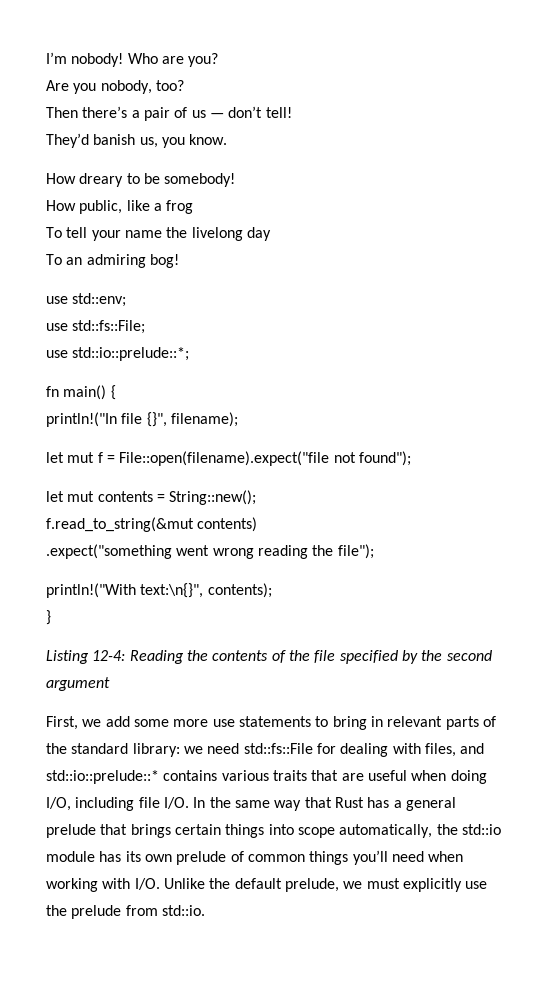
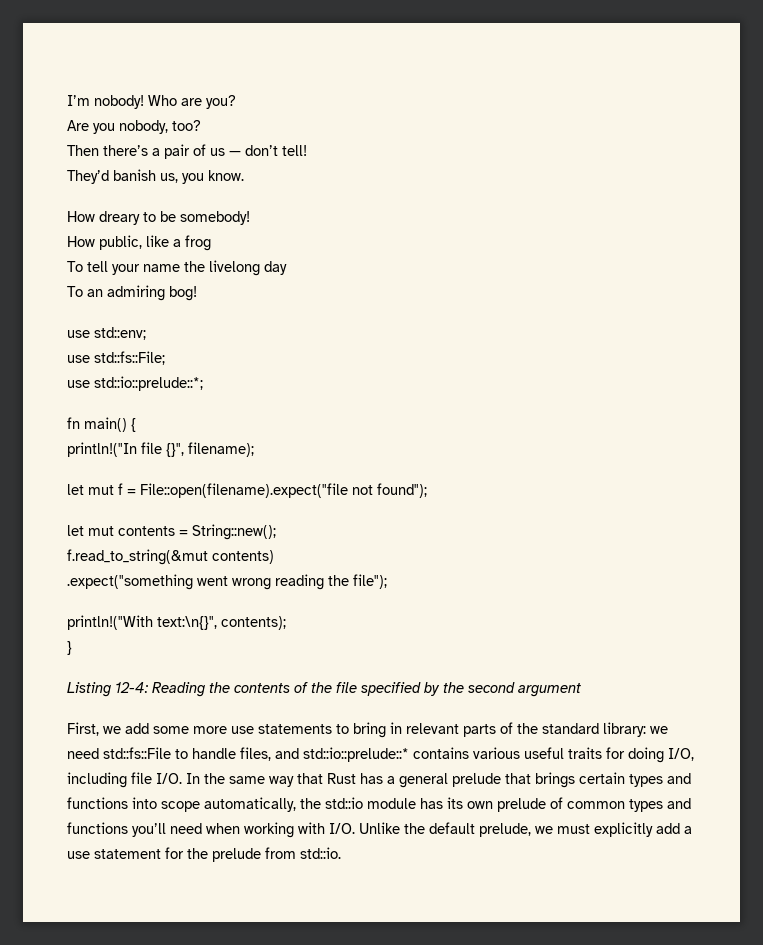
[316,743,421,757] for dealing with -> [175,748,236,759] to handle
[272,770,447,781] traits that are useful when -> [524,747,625,759] useful traits for
[225,824,265,838] things -> [629,773,691,787] [67,797,128,809] types and functions
[309,851,349,865] things -> [629,798,691,812] [67,822,128,834] types and functions
[465,881,488,889] use -> [656,823,692,834] [67,847,184,859] add a use statement for

